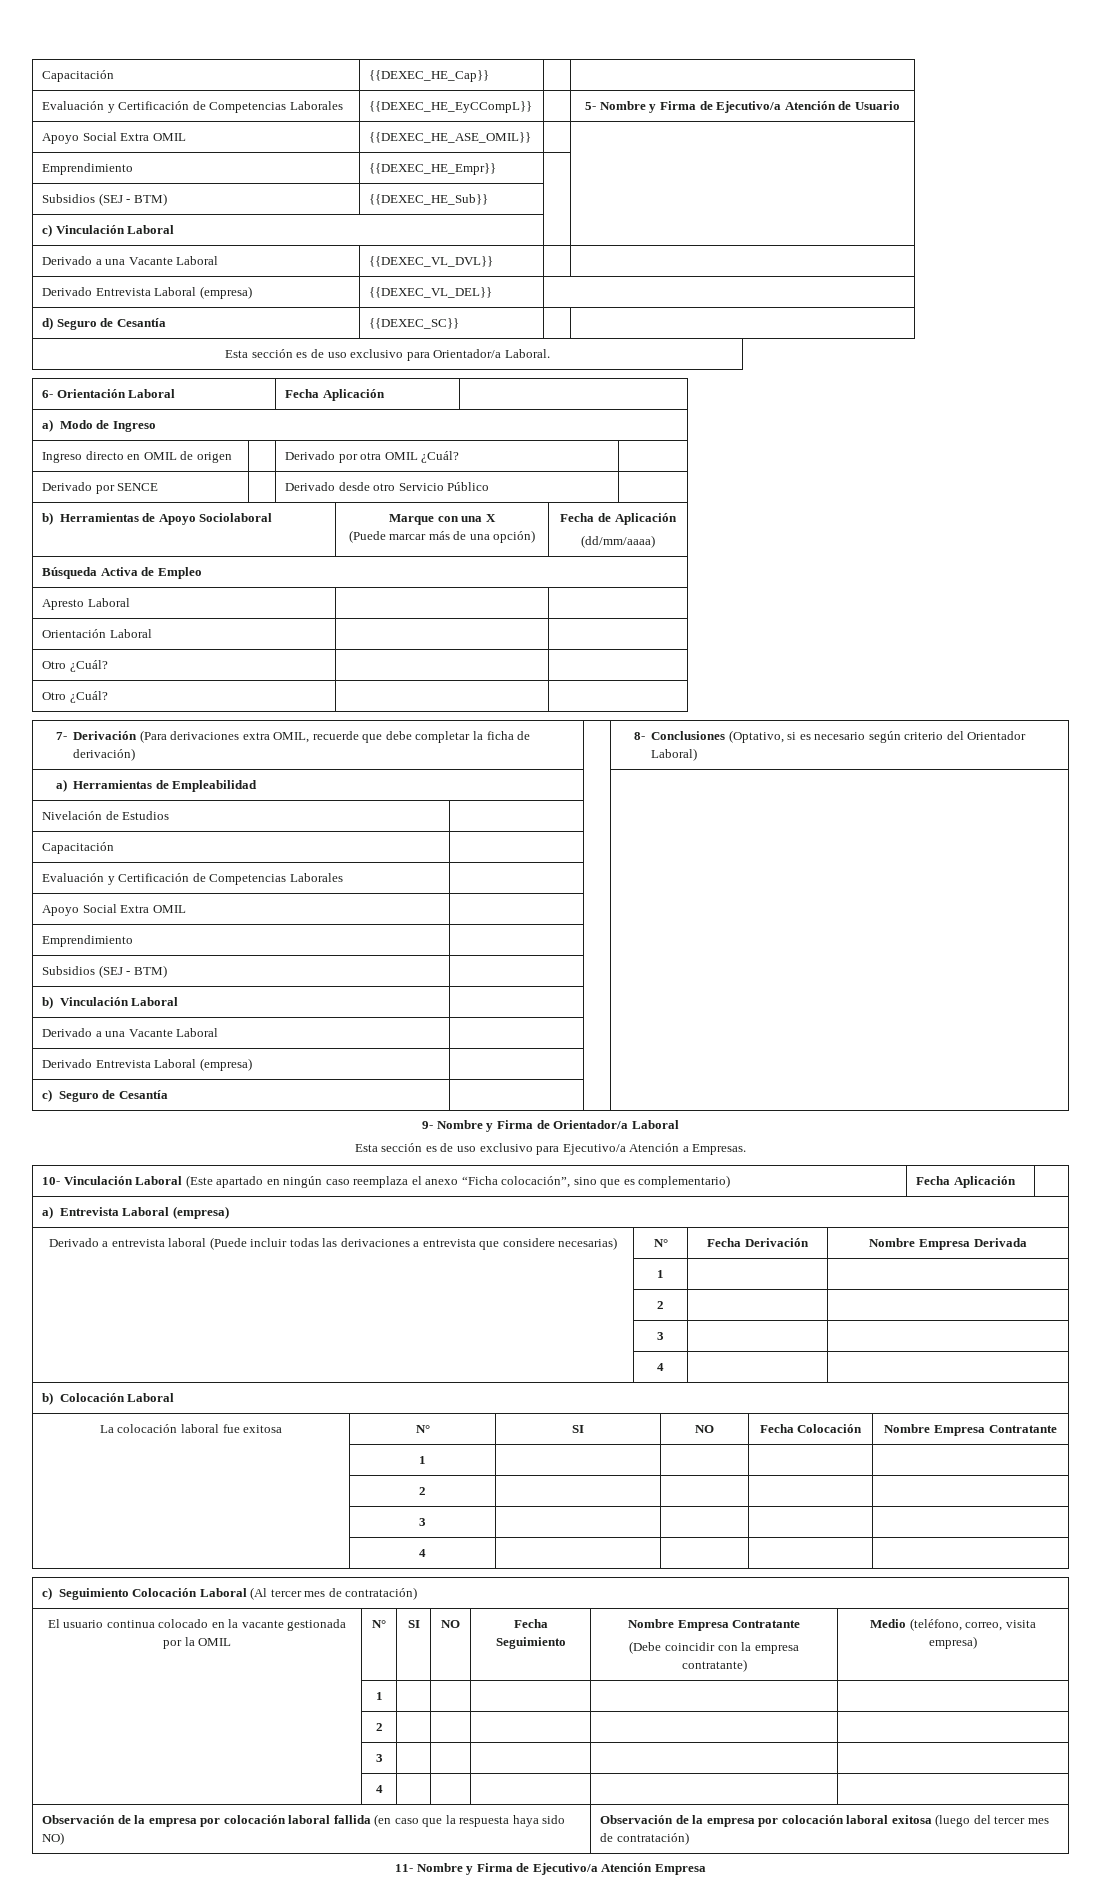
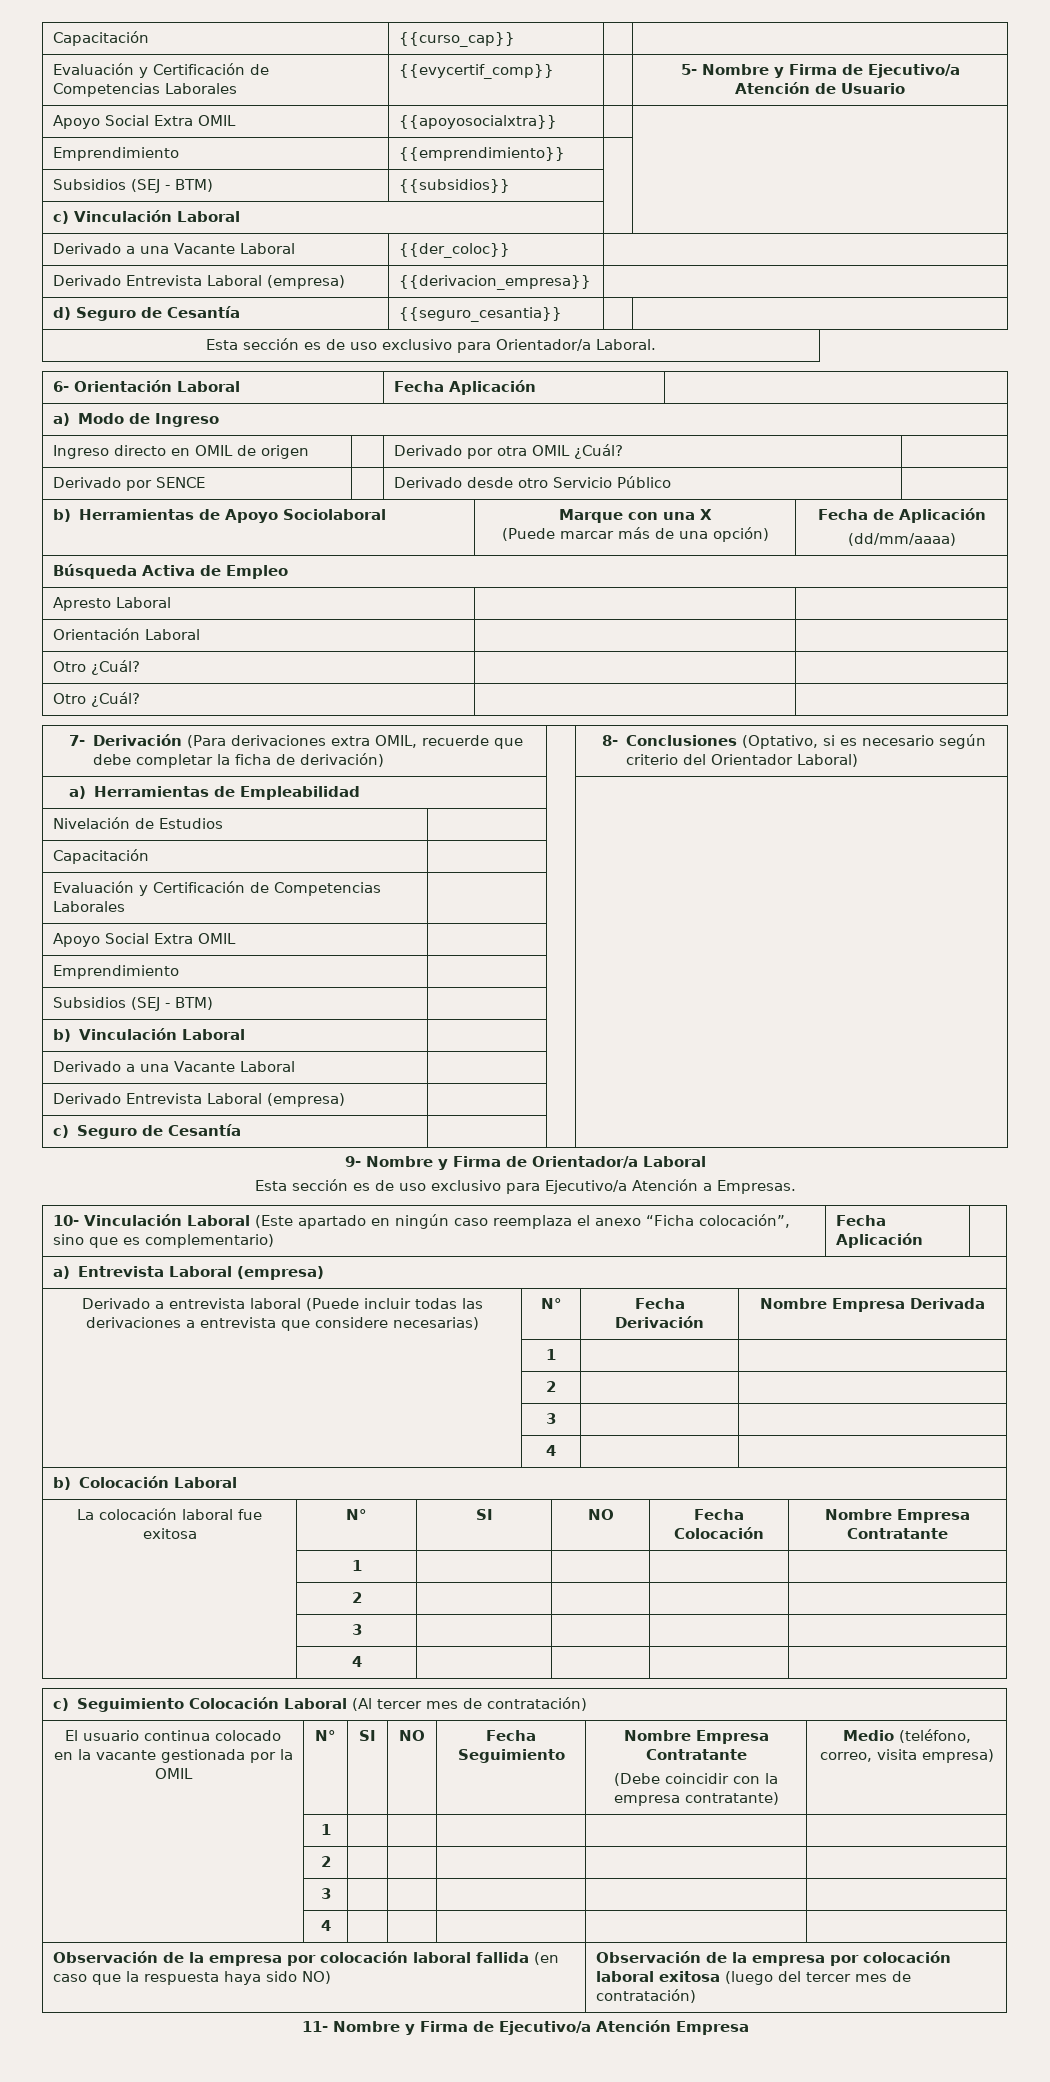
[42,70,115,82] [369,70,490,82] [42,101,343,113] [369,101,533,113] Capacitación | {{DEXEC_HE_Cap}} | | // Evaluación y Certificación de Competencias Laborales | {{DEXEC_HE_EyCCompL}} -> [53,31,150,46] [399,32,516,47] [53,63,270,78] [53,83,238,97] [399,64,555,79] Capacitación | {{curso_cap}} | | // Evaluación y Certificación de Competencias Laborales | {{evycertif_comp}}
[369,132,532,143] [42,163,134,175] [369,163,497,175] [42,193,167,206] [369,194,489,205] {{DEXEC_HE_ASE_OMIL}} | | // Emprendimiento | {{DEXEC_HE_Empr}} | | // Subsidios (SEJ - BTM) | {{DEXEC_HE_Sub}} -> [399,115,558,129] [53,147,180,161] [399,147,566,161] [53,179,214,193] [399,179,511,193] {{apoyosocialxtra}} | | // Emprendimiento | {{emprendimiento}} | | // Subsidios (SEJ - BTM) | {{subsidios}}
[369,256,494,267] [42,286,252,299] [369,287,493,298] {{DEXEC_VL_DVL}} | | // Derivado Entrevista Laboral (empresa) | {{DEXEC_VL_DEL}} -> [399,243,511,258] [53,275,346,289] [399,275,592,290] {{der_coloc}} | // Derivado Entrevista Laboral (empresa) | {{derivacion_empresa}}
[369,318,460,329] {{DEXEC_SC}} -> [399,307,563,322] {{seguro_cesantia}}

